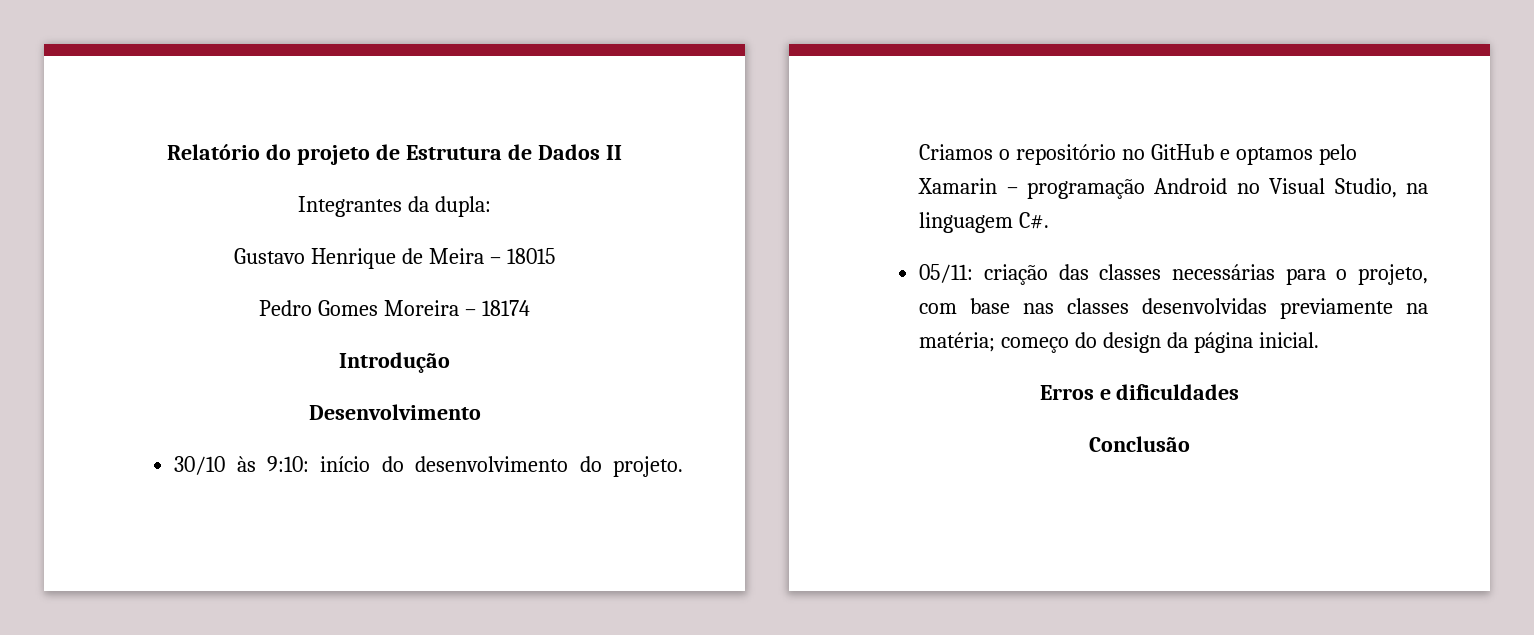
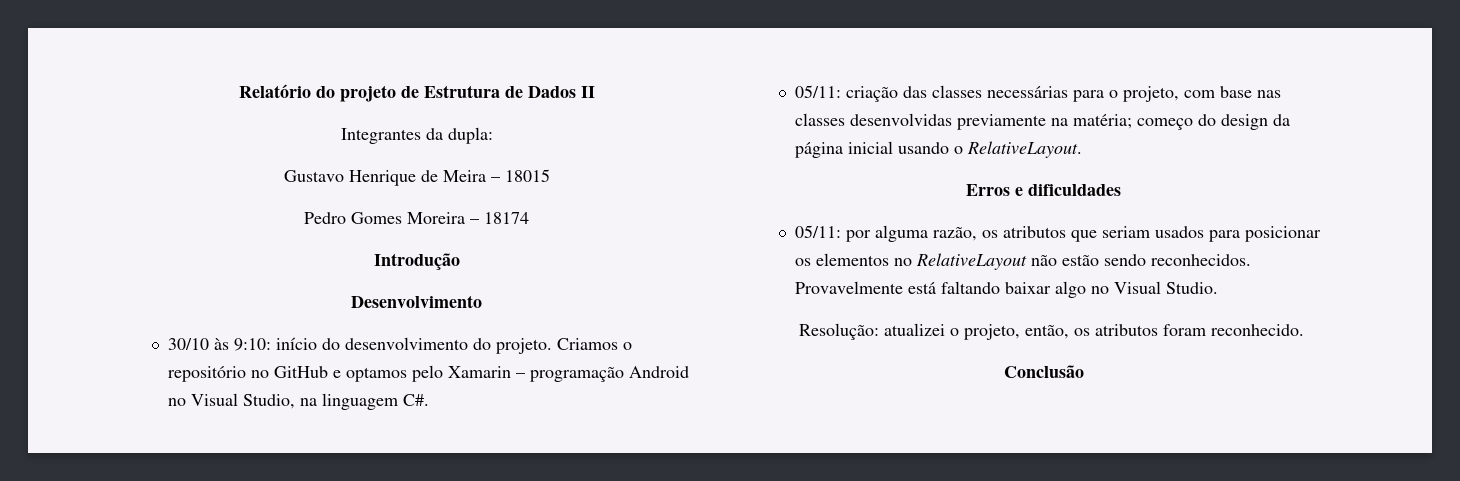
[1258,332,1319,348] inicial. -> [848,141,1083,158] inicial usando o RelativeLayout.
(1240, 392) none -> [795,225,1322,242] [795,253,1252,270] [795,281,1219,298] [798,323,1304,340] // 05/11: por alguma razão, os atributos que seriam usados para posicionar os elementos no RelativeLayout não estão sendo reconhecidos. Provavelmente está faltando baixar algo no Visual Studio. // Resolução: atualizei o projeto, então, os atributos foram reconhecido.

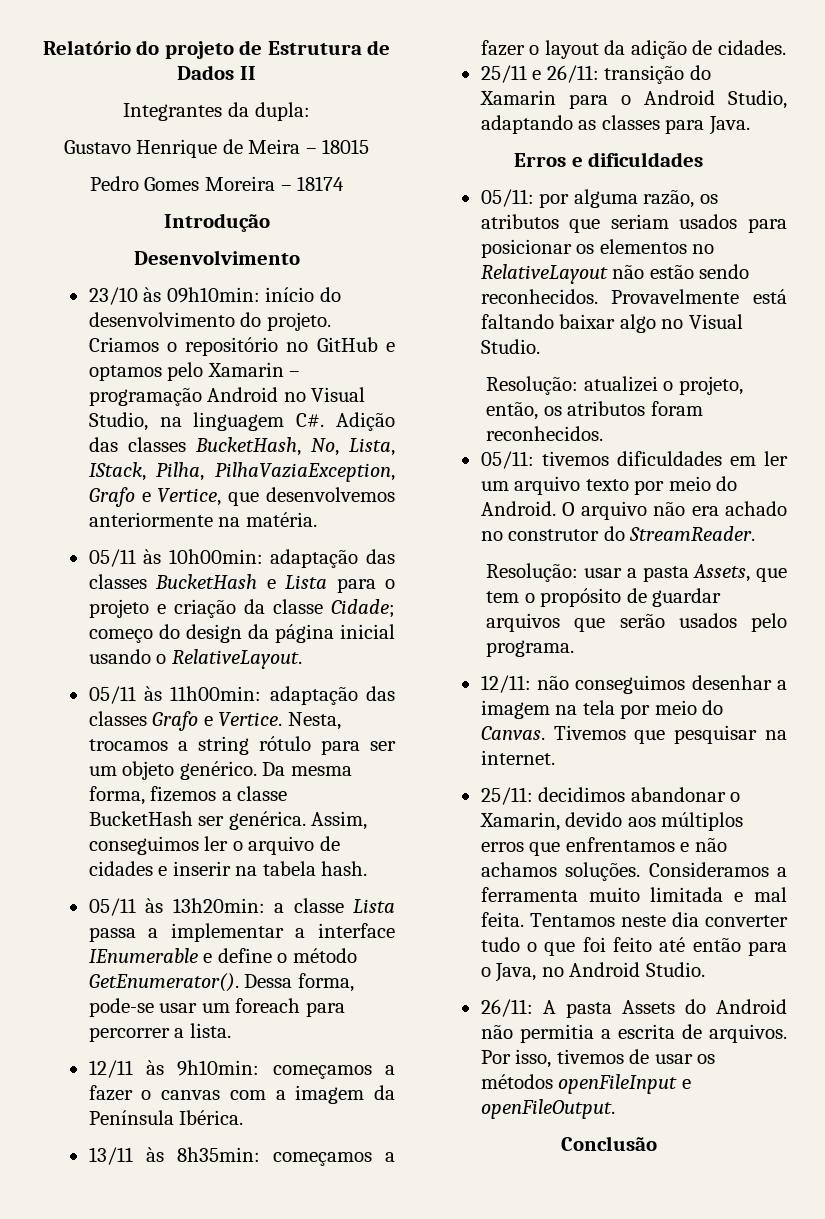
[168,338,272,351] 30/10 às 9:10: -> [88,287,260,305] 23/10 às 09h10min:
[795,85,1282,102] [795,113,1133,130] // 05/11: criação das classes necessárias para o projeto, com base nas classes desenvolvidas previamente na matéria; -> [336,412,395,431] [88,437,395,456] [88,462,395,482] [88,487,396,507] [88,512,317,527] [88,549,395,568] [88,574,396,593] [88,599,395,618] Adição das classes BucketHash, No, Lista, IStack, Pilha, PilhaVaziaException, Grafo e Vertice, que desenvolvemos anteriormente na matéria. // 05/11 às 10h00min: adaptação das classes BucketHash e Lista para o projeto e criação da classe Cidade;
(1083, 149) none -> [88,686,395,705] [88,711,341,731] [88,736,396,755] [88,761,352,780] [88,786,288,805] [88,811,368,830] [88,836,340,855] [88,861,368,876] [88,898,396,916] [88,923,395,942] [88,948,357,963] [88,973,354,992] [88,998,345,1017] [88,1023,231,1042] [88,1060,395,1079] [88,1085,396,1104] [88,1110,244,1125] [88,1147,395,1166] [480,40,786,59] [480,65,711,84] [479,90,787,109] [480,115,750,135] // 05/11 às 11h00min: adaptação das classes Grafo e Vertice. Nesta, trocamos a string rótulo para ser um objeto genérico. Da mesma forma, fizemos a classe BucketHash ser genérica. Assim, conseguimos ler o arquivo de cidades e inserir na tabela hash. // 05/11 às 13h20min: a classe Lista passa a implementar a interface IEnumerable e define o método GetEnumerator(). Dessa forma, pode-se usar um foreach para percorrer a lista. // 12/11 às 9h10min: começamos a fazer o canvas com a imagem da Península Ibérica. // 13/11 às 8h35min: começamos a fazer o layout da adição de cidades. // 25/11 e 26/11: transição do Xamarin para o Android Studio, adaptando as classes para Java.
[1210,324,1304,336] reconhecido. -> [486,426,604,441] [480,451,788,469] [480,476,738,495] [480,501,787,520] [480,526,756,541] [486,563,787,582] [486,588,722,607] [486,613,787,632] [486,640,575,657] [480,675,787,694] [480,700,724,719] [480,725,787,744] [480,750,555,765] [480,787,741,805] [479,812,744,831] [480,837,727,856] [480,862,787,881] [480,887,787,902] [480,912,788,927] [480,937,787,956] [480,962,705,982] [480,999,787,1018] [480,1024,787,1043] [480,1049,716,1068] [480,1074,691,1094] [480,1099,615,1119] reconhecidos. // 05/11: tivemos dificuldades em ler um arquivo texto por meio do Android. O arquivo não era achado no construtor do StreamReader. // Resolução: usar a pasta Assets, que tem o propósito de guardar arquivos que serão usados pelo programa. // 12/11: não conseguimos desenhar a imagem na tela por meio do Canvas. Tivemos que pesquisar na internet. // 25/11: decidimos abandonar o Xamarin, devido aos múltiplos erros que enfrentamos e não achamos soluções. Consideramos a ferramenta muito limitada e mal feita. Tentamos neste dia converter tudo o que foi feito até então para o Java, no Android Studio. // 26/11: A pasta Assets do Android não permitia a escrita de arquivos. Por isso, tivemos de usar os métodos openFileInput e openFileOutput.

